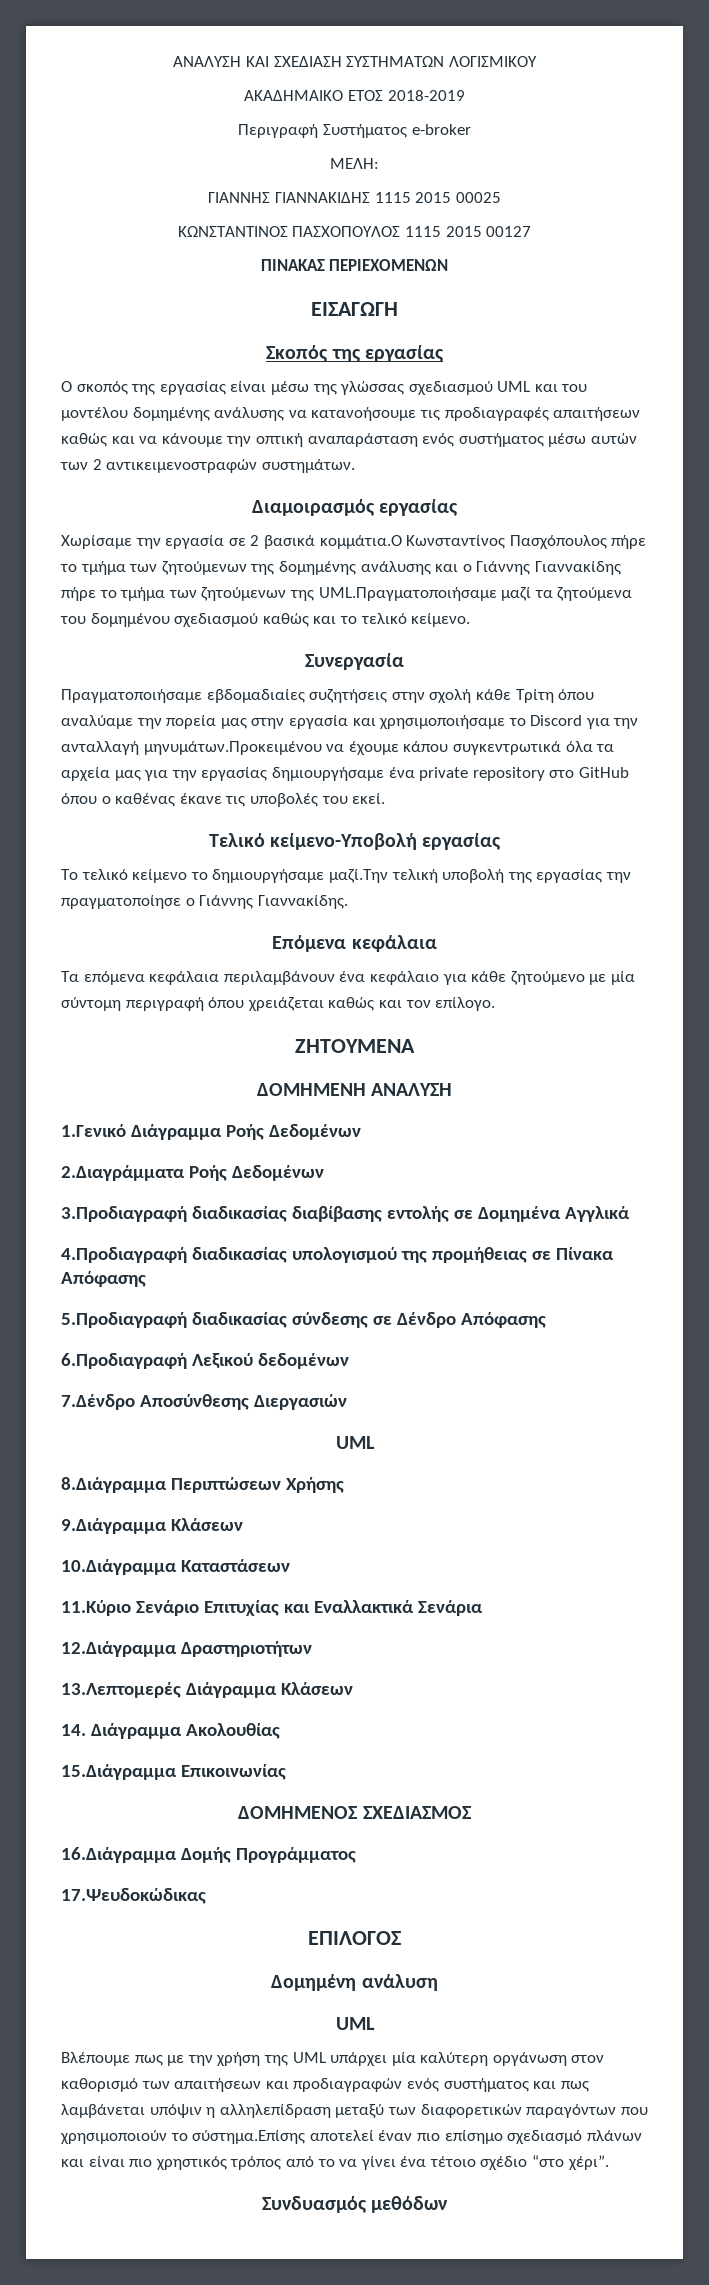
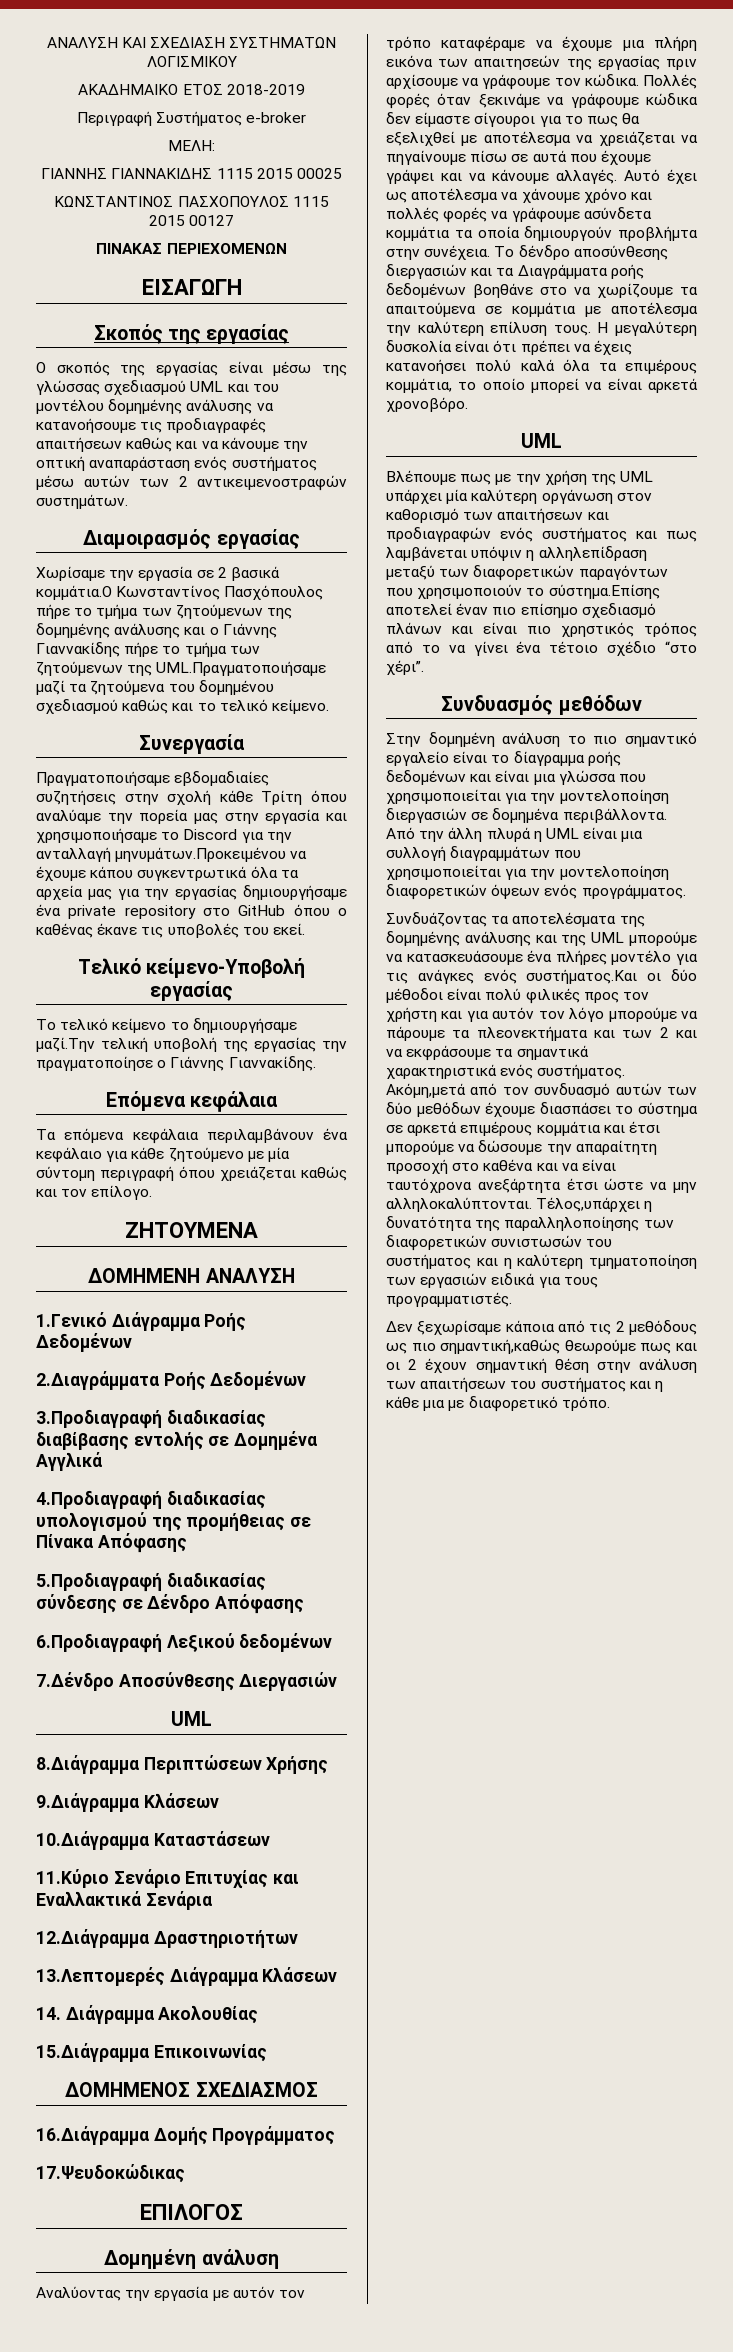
(438, 1982) none -> [36,2286,305,2301] [386,36,697,52] [386,55,697,70] [386,74,697,90] [386,93,698,109] [386,112,641,127] [386,131,698,146] [386,150,651,165] [386,169,697,184] [386,188,652,203] [386,207,652,223] [386,226,698,241] [386,245,668,260] [386,264,644,279] [386,283,698,298] [386,302,698,317] [386,321,697,336] [386,340,632,355] [386,359,697,374] [386,378,698,393] [386,397,468,412] // Αναλύοντας την εργασία με αυτόν τον τρόπο καταφέραμε να έχουμε μια πλήρη εικόνα των απαιτησεών της εργασίας πριν αρχίσουμε να γράφουμε τον κώδικα. Πολλές φορές όταν ξεκινάμε να γράφουμε κώδικα δεν είμαστε σίγουροι για το πως θα εξελιχθεί με αποτέλεσμα να χρειάζεται να πηγαίνουμε πίσω σε αυτά που έχουμε γράψει και να κάνουμε αλλαγές. Αυτό έχει ως αποτέλεσμα να χάνουμε χρόνο και πολλές φορές να γράφουμε ασύνδετα κομμάτια τα οποία δημιουργούν προβλήμτα στην συνέχεια. Το δένδρο αποσύνθεσης διεργασιών και τα Διαγράμματα ροής δεδομένων βοηθάνε στο να χωρίζουμε τα απαιτούμενα σε κομμάτια με αποτέλεσμα την καλύτερη επίλυση τους. Η μεγαλύτερη δυσκολία είναι ότι πρέπει να έχεις κατανοήσει πολύ καλά όλα τα επιμέρους κομμάτια, το οποίο μπορεί να είναι αρκετά χρονοβόρο.
(449, 2204) none -> [386,732,697,747] [386,751,621,766] [386,770,646,785] [386,789,669,804] [386,808,667,823] [386,827,644,842] [386,846,582,861] [386,865,669,880] [386,884,686,900] [386,912,645,927] [386,931,697,946] [386,950,698,965] [386,969,697,984] [386,988,649,1004] [386,1007,698,1022] [386,1026,697,1041] [386,1045,589,1061] [386,1064,626,1079] [386,1083,697,1098] [386,1102,698,1117] [386,1121,660,1136] [386,1140,657,1155] [386,1159,616,1174] [386,1178,697,1193] [386,1197,653,1212] [386,1216,674,1231] [386,1235,613,1251] [386,1254,697,1269] [386,1273,598,1288] [386,1292,512,1307] [386,1320,697,1335] [386,1339,697,1354] [386,1358,697,1373] [386,1377,663,1392] [386,1396,610,1412] // Στην δομημένη ανάλυση το πιο σημαντικό εργαλείο είναι το δίαγραμμα ροής δεδομένων και είναι μια γλώσσα που χρησιμοποιείται για την μοντελοποίηση διεργασιών σε δομημένα περιβάλλοντα. Από την άλλη πλυρά η UML είναι μια συλλογή διαγραμμάτων που χρησιμοποιείται για την μοντελοποίηση διαφορετικών όψεων ενός προγράμματος. // Συνδυάζοντας τα αποτελέσματα της δομημένης ανάλυσης και της UML μπορούμε να κατασκευάσουμε ένα πλήρες μοντέλο για τις ανάγκες ενός συστήματος.Και οι δύο μέθοδοι είναι πολύ φιλικές προς τον χρήστη και για αυτόν τον λόγο μπορούμε να πάρουμε τα πλεονεκτήματα και των 2 και να εκφράσουμε τα σημαντικά χαρακτηριστικά ενός συστήματος. Ακόμη,μετά από τον συνδυασμό αυτών των δύο μεθόδων έχουμε διασπάσει το σύστημα σε αρκετά επιμέρους κομμάτια και έτσι μπορούμε να δώσουμε την απαραίτητη προσοχή στο καθένα και να είναι ταυτόχρονα ανεξάρτητα έτσι ώστε να μην αλληλοκαλύπτονται. Τέλος,υπάρχει η δυνατότητα της παραλληλοποίησης των διαφορετικών συνιστωσών του συστήματος και η καλύτερη τμηματοποίηση των εργασιών ειδικά για τους προγραμματιστές. // Δεν ξεχωρίσαμε κάποια από τις 2 μεθόδους ως πιο σημαντική,καθώς θεωρούμε πως και οι 2 έχουν σημαντική θέση στην ανάλυση των απαιτήσεων του συστήματος και η κάθε μια με διαφορετικό τρόπο.

